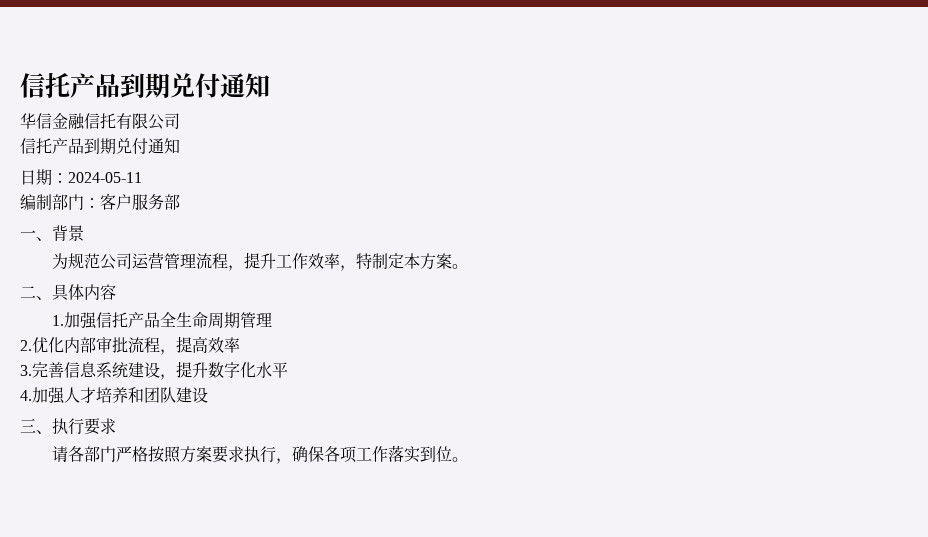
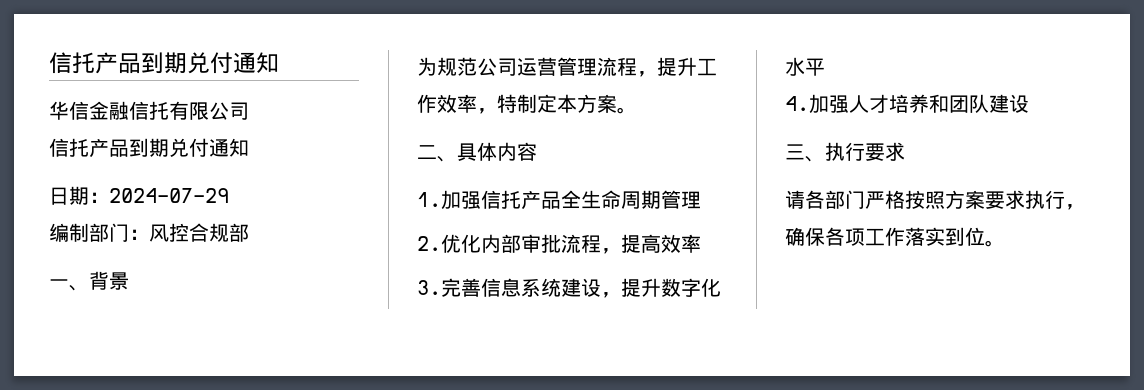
[68,172,142,183] 2024-05-11 -> [109,188,229,203] 2024-07-29
[100,193,164,210] 客户服务 -> [149,223,229,242] 风控合规

